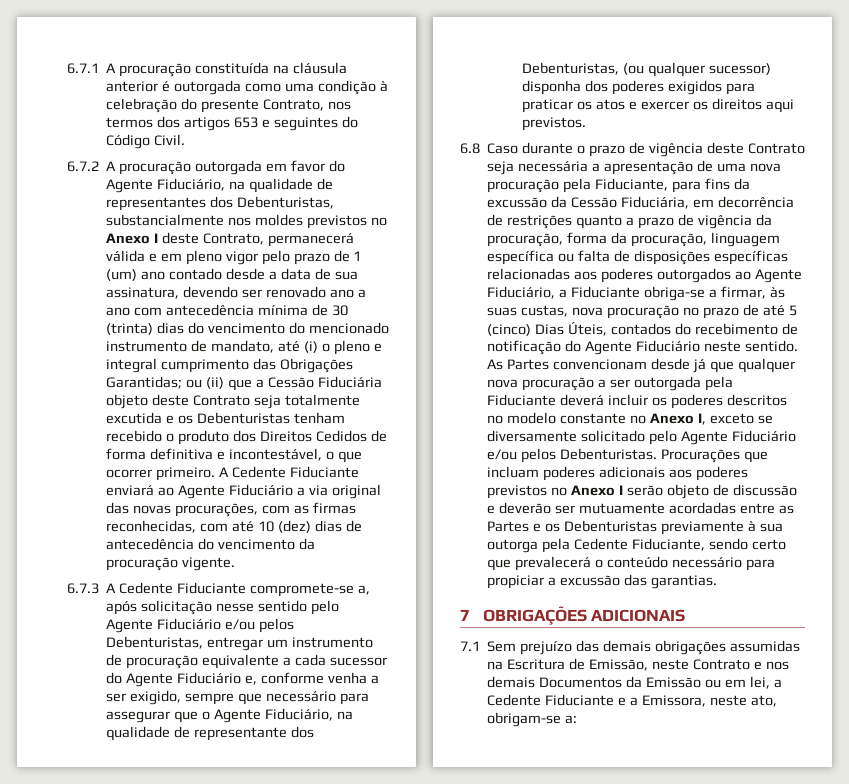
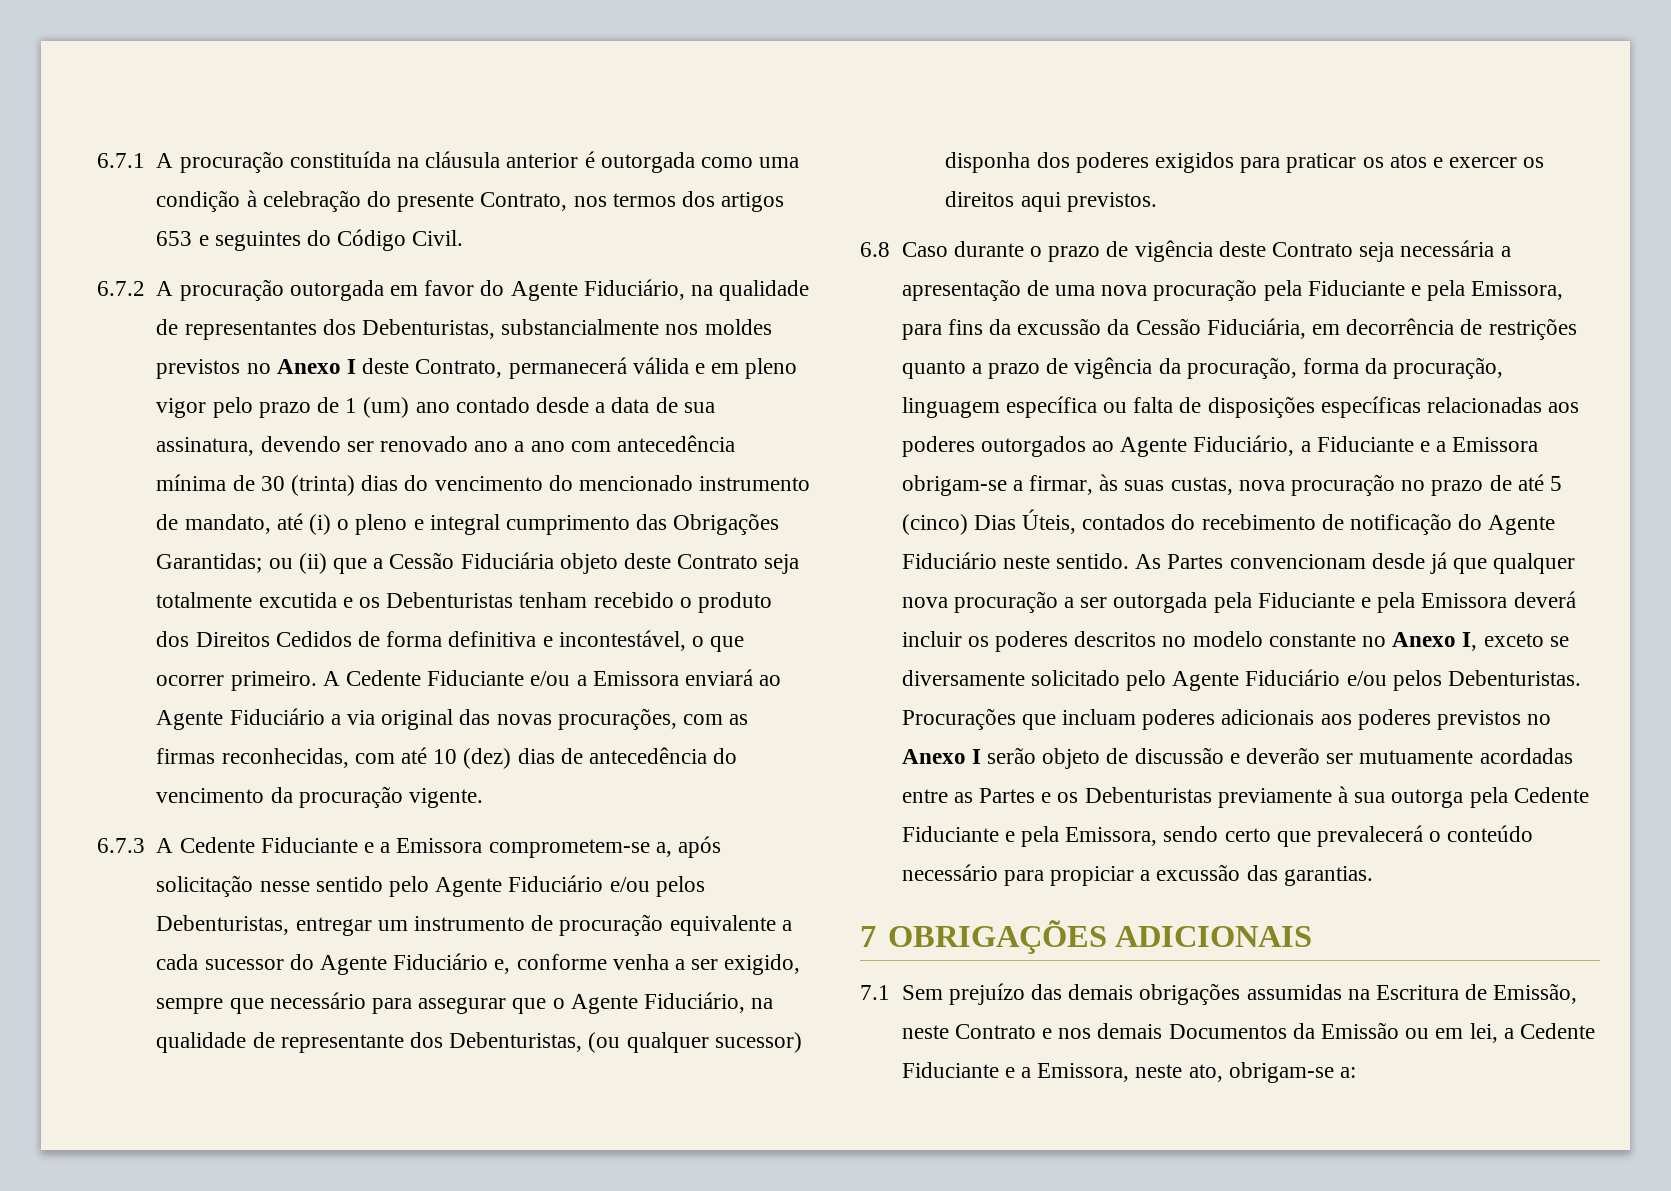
(359, 472) none -> [530,671,679,686] e/ou a Emissora
[249,583,354,597] compromete-se -> [363,838,650,858] e a Emissora comprometem-se
[595,178,669,191] Fiduciante, -> [1307,280,1564,301] Fiduciante e pela Emissora,
[643,286,705,301] obriga-se -> [1419,437,1539,452] [901,475,1007,496] e a Emissora obrigam-se
(557, 400) none -> [1360,592,1508,613] e pela Emissora
[631,538,705,551] Fiduciante, -> [901,826,1158,847] Fiduciante e pela Emissora,

